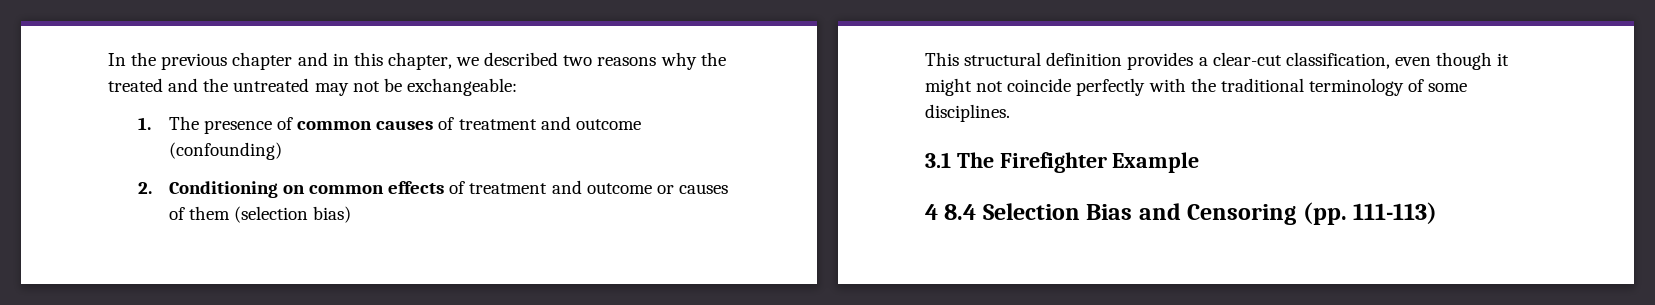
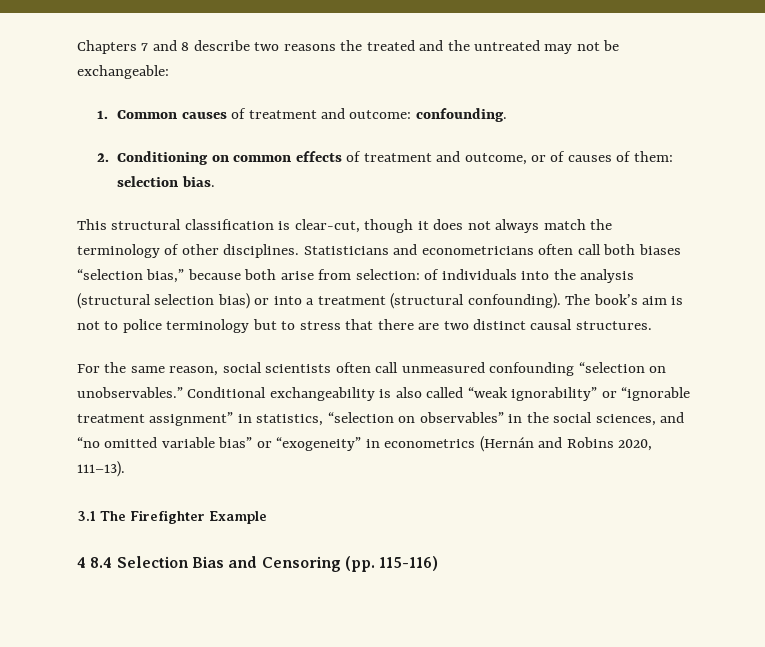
[108,52,559,70] In the previous chapter and in this chapter, we described -> [77,40,250,54] Chapters 7 and 8 describe
[660,52,697,70] why -> (336, 47) none
[168,116,373,134] The presence of common -> [117,110,178,119] Common
[575,119,641,130] [168,142,282,160] outcome (confounding) -> [349,108,507,122] outcome: confounding.
[586,183,728,194] [168,206,352,223] [925,52,1510,70] [925,78,1304,96] outcome or causes of them (selection bias) // This structural definition provides a clear-cut classification, even though it might not coincide perfectly with the traditional -> [464,151,673,165] [117,176,215,187] [77,219,613,233] outcome, or of causes of them: selection bias. // This structural classification is clear-cut, though it does not always match the
[1428,83,1468,92] some -> [181,244,219,255] other
(1010, 113) none -> [303,244,681,255] [77,269,635,283] [77,293,684,309] [77,319,652,333] [77,362,667,376] [77,387,691,401] [77,412,685,426] [77,436,653,452] [77,461,125,477] Statisticians and econometricians often call both biases “selection bias,” because both arise from selection: of individuals into the analysis (structural selection bias) or into a treatment (structural confounding). The book’s aim is not to police terminology but to stress that there are two distinct causal structures. // For the same reason, social scientists often call unmeasured confounding “selection on unobservables.” Conditional exchangeability is also called “weak ignorability” or “ignorable treatment assignment” in statistics, “selection on observables” in the social sciences, and “no omitted variable bias” or “exogeneity” in econometrics (Hernán and Robins 2020, 111–13).
[1353,202,1438,224] 111-113) -> [379,556,439,571] 115-116)

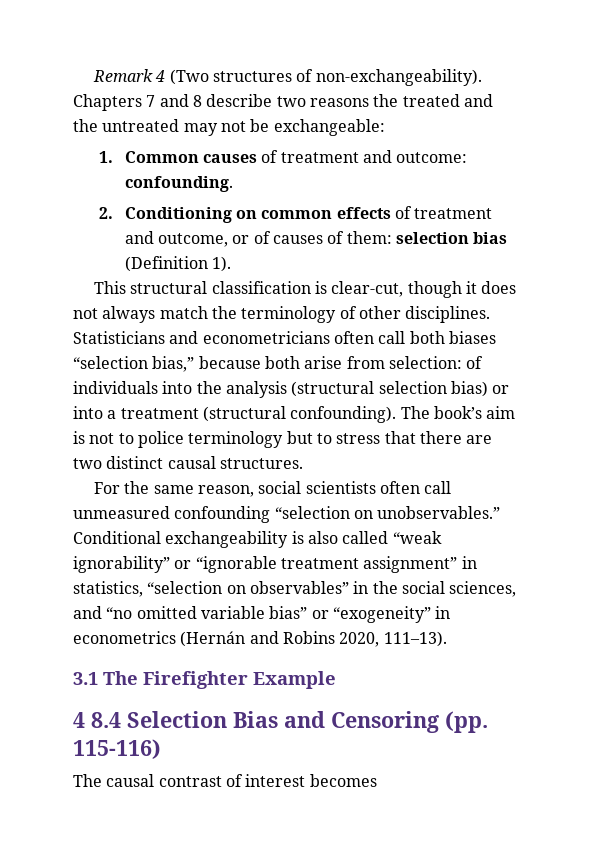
(77, 47) none -> [92,69,482,86] Remark 4 (Two structures of non-exchangeability).
[181,176,215,187] bias. -> [473,232,508,244] [124,256,231,272] bias (Definition 1).
(439, 563) none -> [73,774,377,787] // The causal contrast of interest becomes

